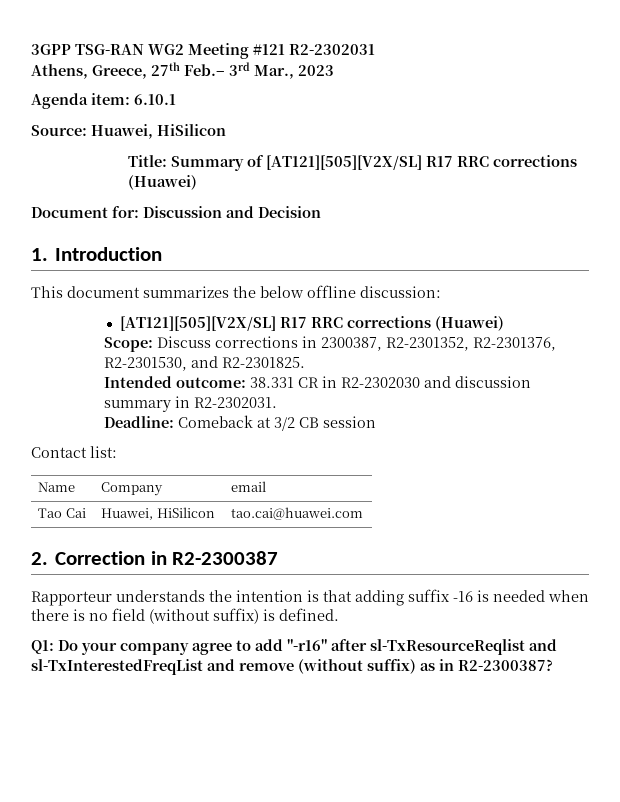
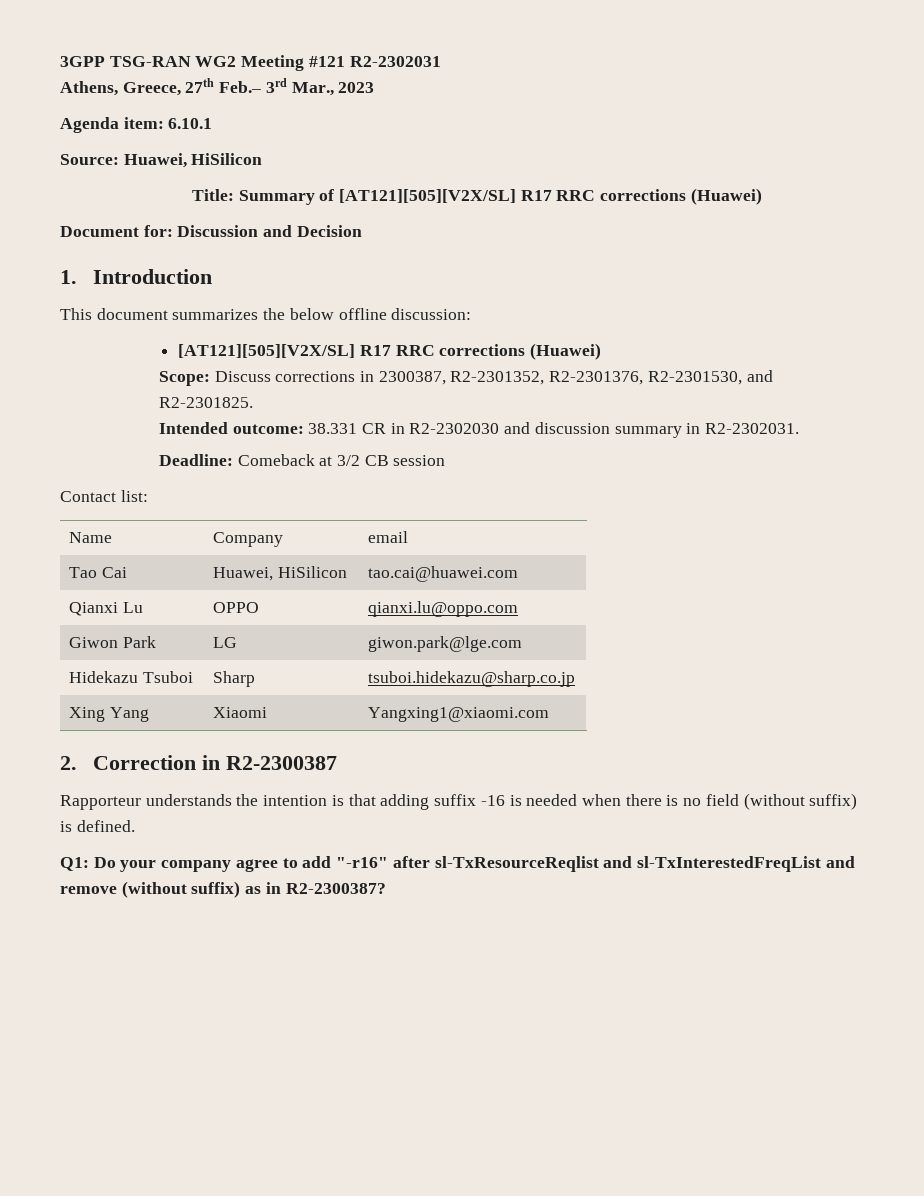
(364, 513) none -> [69,602,144,616] [213,602,260,613] [368,601,519,617] [69,636,157,648] [213,637,238,648] [368,636,523,652] [69,671,194,683] [213,671,256,687] [368,671,576,687] [69,707,150,722] [213,707,268,718] [368,707,550,722] // Qianxi Lu | OPPO | qianxi.lu@oppo.com // Giwon Park | LG | giwon.park@lge.com // Hidekazu Tsuboi | Sharp | tsuboi.hidekazu@sharp.co.jp // Xing Yang | Xiaomi | Yangxing1@xiaomi.com

